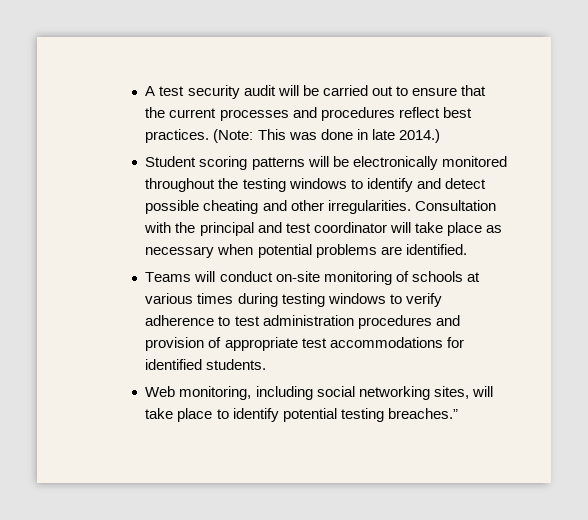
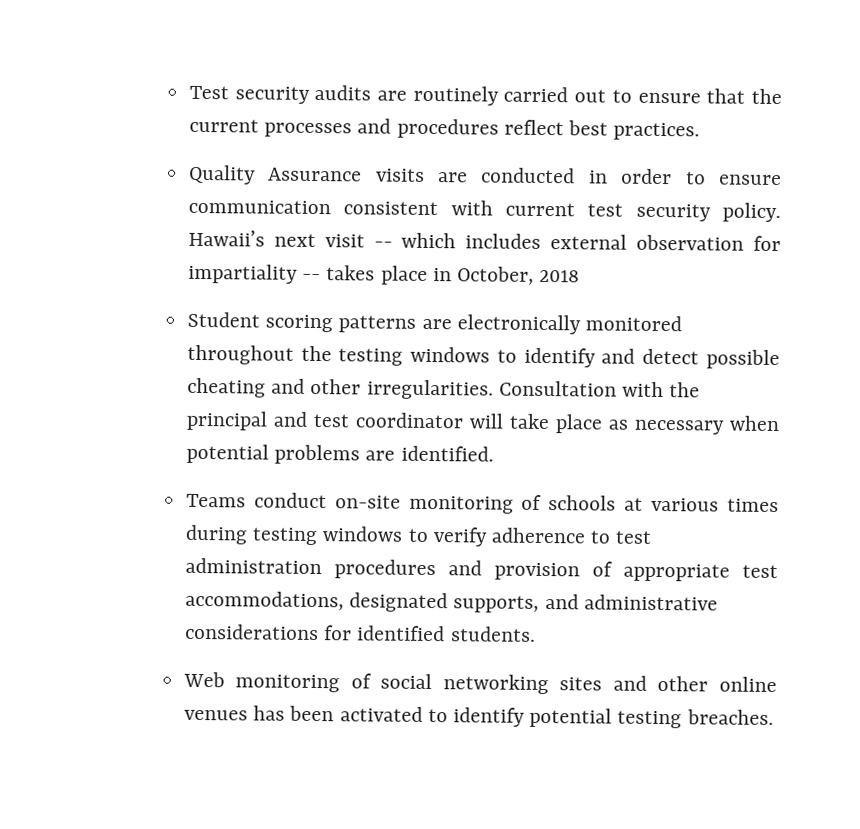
[145,85,319,99] A test security audit will be -> [188,84,499,106] Test security audits are routinely
[213,129,440,143] (Note: This was done in late 2014.) -> [188,164,782,186] [187,199,781,223] [187,229,781,252] [187,263,581,285] // Quality Assurance visits are conducted in order to ensure communication consistent with current test security policy. Hawaii’s next visit -- which includes external observation for impartiality -- takes place in October, 2018
[307,156,349,167] will be -> [421,318,452,330] are
[194,271,216,282] will -> (246, 500) none
[329,337,464,348] [145,359,267,370] [145,386,493,400] [145,408,213,422] accommodations for identified students. // Web monitoring, including social networking sites, will take place -> [184,590,718,613] [184,623,536,642] [182,671,777,695] [183,705,423,722] accommodations, designated supports, and administrative considerations for identified students. // Web monitoring of social networking sites and other online venues has been activated
[387,408,458,419] breaches.” -> [686,709,774,726] breaches.

